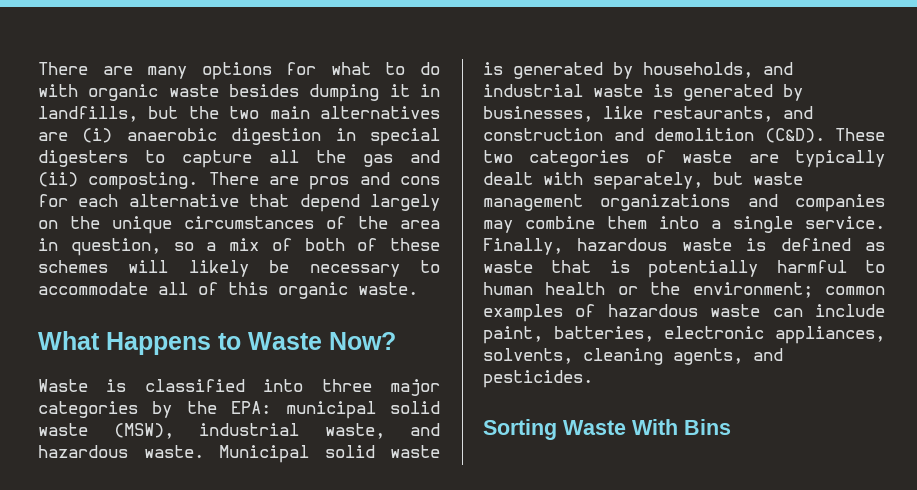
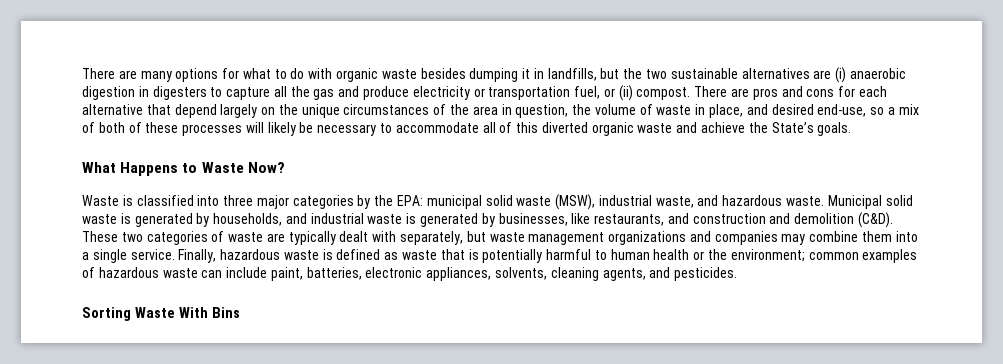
[269,106,310,119] main -> [670,68,738,79] sustainable
[370,128,440,146] special -> (149, 91) none
[38,172,199,190] (ii) composting. -> [363,85,691,101] produce electricity or transportation fuel, or (ii) compost.
(161, 247) none -> [572,104,867,118] the volume of waste in place, and desired end-use,
[38,260,108,273] schemes -> [182,124,243,136] processes
[278,282,418,299] organic waste. -> [541,122,852,136] diverted organic waste and achieve the State’s goals.

